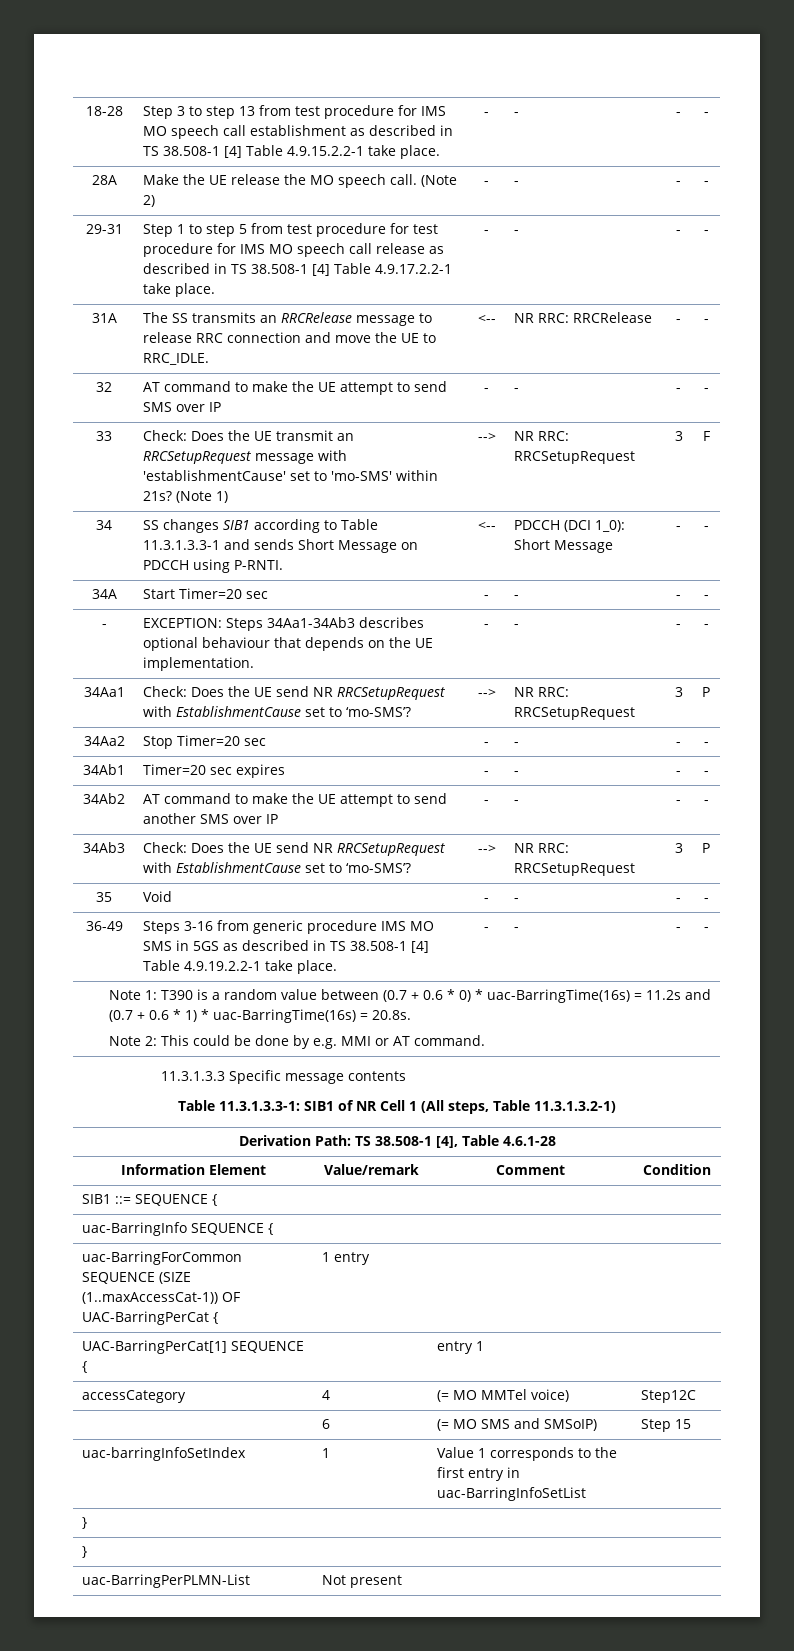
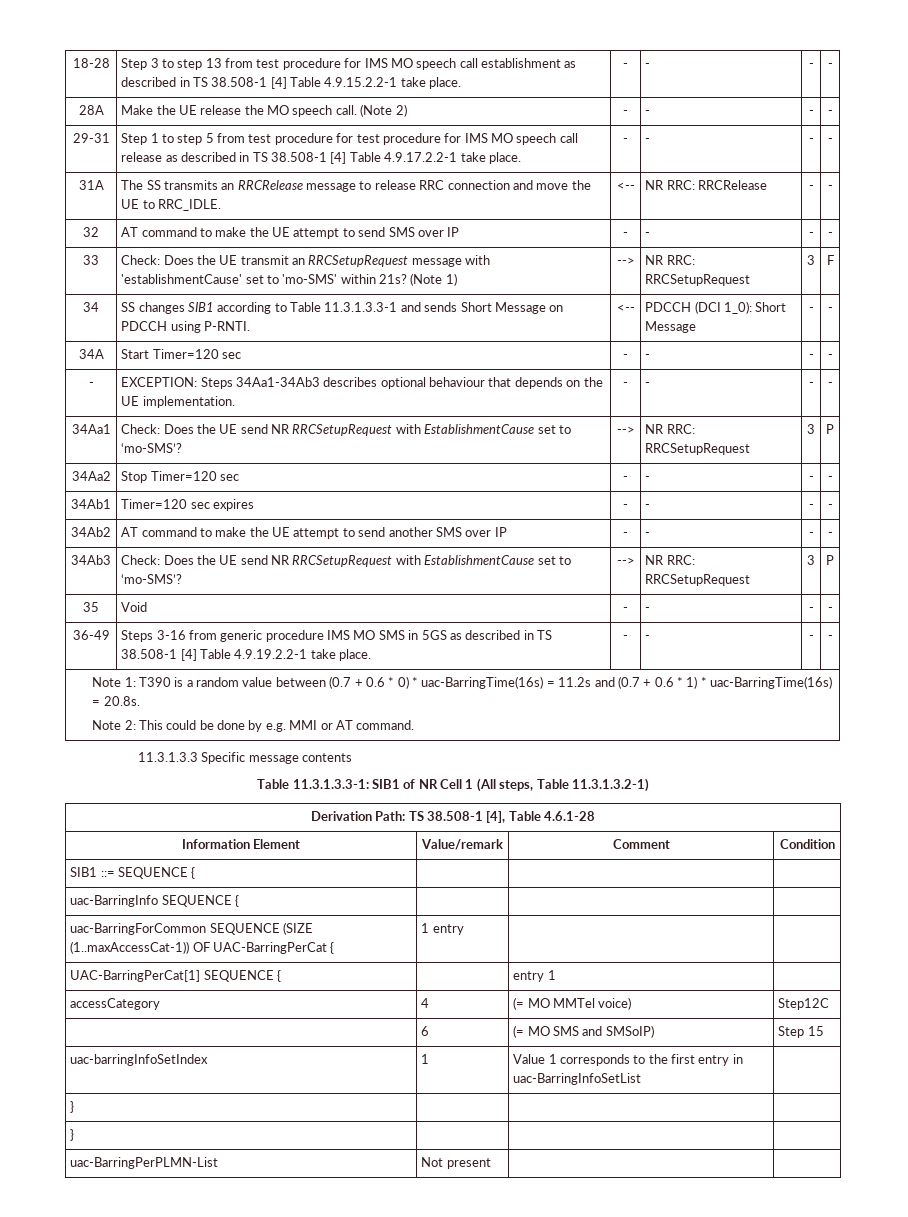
[179,588,243,599] Timer=20 -> [152,349,219,359] Timer=120
[177,735,241,746] Timer=20 -> [150,471,217,481] Timer=120
[143,764,207,775] Timer=20 -> [121,499,188,509] Timer=120

